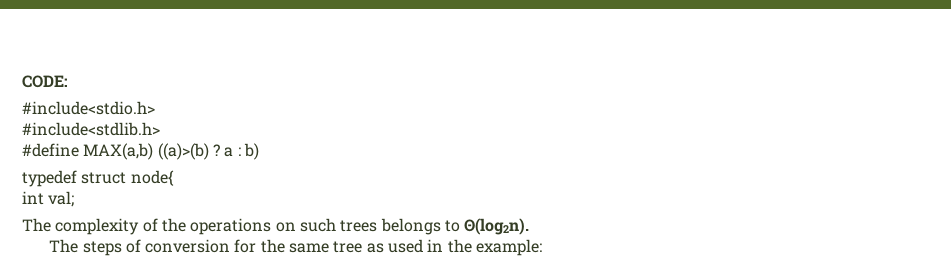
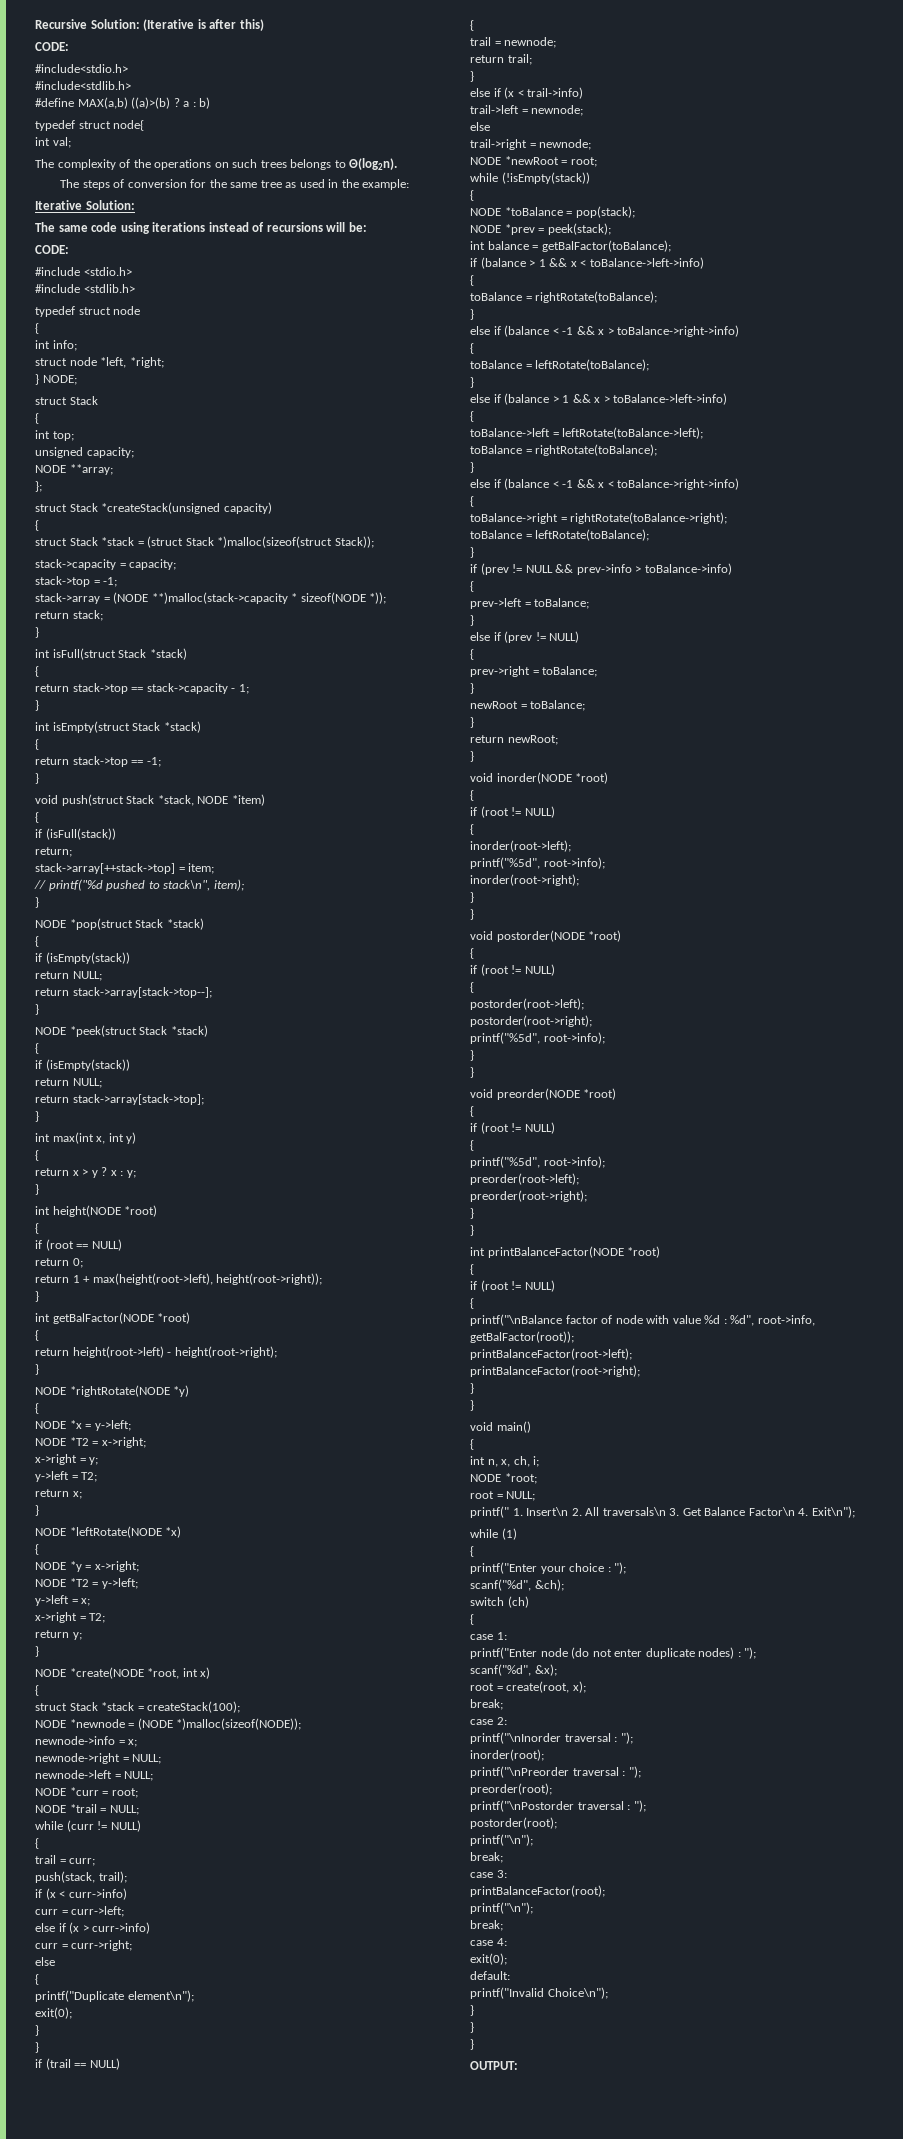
(22, 81) none -> [35,19,264,31] Recursive Solution: (Iterative is after this) //
(543, 247) none -> [35,200,135,210] [35,222,367,234] [35,245,69,254] [35,267,132,276] [35,284,135,293] [35,306,141,317] [35,323,39,334] [35,340,77,351] [35,357,164,368] [35,374,77,385] [35,396,98,405] [35,413,39,424] [35,430,74,441] [35,447,134,458] [35,464,113,475] [35,481,42,492] [35,502,272,514] [35,520,39,531] [35,536,374,548] [35,559,177,570] [35,576,118,587] [35,592,387,604] [35,610,103,621] [35,627,39,638] [35,648,187,660] [35,666,39,677] [35,683,249,694] [35,700,39,711] [35,721,201,733] [35,739,39,750] [35,756,161,767] [35,773,39,784] [35,794,265,806] [35,812,39,823] [35,828,116,840] [35,847,72,857] [35,863,215,874] [34,879,244,891] [35,897,39,908] [35,918,204,930] [35,936,39,947] [35,952,130,964] [35,971,102,981] [35,987,212,998] [35,1004,39,1015] [35,1025,208,1037] [35,1043,39,1054] [35,1059,130,1071] [35,1078,102,1088] [35,1094,204,1105] [35,1111,39,1122] [35,1132,137,1144] [35,1150,39,1161] [35,1167,136,1178] [35,1184,39,1195] [35,1205,158,1217] [35,1223,39,1234] [35,1239,122,1251] [35,1258,83,1268] [35,1273,323,1285] [35,1291,39,1302] [35,1312,191,1324] [35,1330,39,1341] [35,1346,277,1358] [35,1364,39,1375] [35,1385,190,1397] [35,1403,39,1414] [35,1420,131,1431] [35,1437,146,1448] [35,1454,99,1465] [35,1471,98,1482] [35,1489,82,1499] [35,1505,39,1516] [35,1526,182,1538] [35,1544,39,1555] [35,1561,139,1572] [35,1578,138,1589] [35,1595,91,1606] [35,1612,106,1623] [35,1630,82,1640] [35,1646,39,1657] [35,1667,211,1679] [35,1685,39,1696] [35,1701,241,1713] [35,1718,302,1730] [35,1736,138,1747] [35,1753,162,1764] [35,1770,154,1781] [35,1787,138,1798] [35,1804,139,1815] [35,1820,141,1832] [35,1838,39,1849] [35,1855,96,1866] [35,1871,127,1883] [35,1888,127,1900] [35,1906,125,1917] [35,1922,151,1934] [35,1940,133,1951] [35,1957,55,1966] [35,1974,39,1985] [35,1990,194,2002] [35,2007,72,2019] [35,2025,39,2036] [35,2042,39,2053] [35,2058,120,2070] [470,20,474,31] [470,37,557,48] [470,54,532,65] [470,71,474,82] [470,87,584,99] [470,105,584,116] [470,122,490,131] [470,139,592,150] [470,156,597,167] [470,172,590,184] [470,190,474,201] [470,206,635,218] [470,223,611,235] [470,240,671,252] [470,257,704,269] [470,275,474,286] [470,291,658,303] [470,309,474,320] [470,325,740,337] [470,343,474,354] [470,359,650,371] [470,377,474,388] [470,393,728,405] [470,411,474,422] [470,427,704,439] [470,444,658,456] [470,462,474,473] [470,478,740,490] [470,496,474,507] [470,512,728,524] [470,529,650,541] [470,547,474,558] [470,563,732,575] [470,581,474,592] [470,598,590,609] [470,615,474,626] [470,631,580,643] [470,649,474,660] [470,666,598,677] [470,683,474,694] [470,700,586,711] [470,717,474,728] [470,735,558,745] [470,751,474,762] [470,772,609,784] [470,790,474,801] [470,806,555,818] [470,824,474,835] [470,840,571,852] [470,857,605,869] [470,874,579,886] [470,892,474,903] [470,909,474,920] [470,930,622,942] [470,948,474,959] [470,964,555,976] [470,982,474,993] [470,998,584,1010] [470,1015,592,1027] [470,1032,605,1044] [470,1050,474,1061] [470,1067,474,1078] [470,1088,617,1100] [470,1106,474,1117] [470,1122,555,1134] [470,1140,474,1151] [470,1156,605,1168] [470,1173,579,1185] [470,1190,587,1202] [470,1208,474,1219] [470,1225,474,1236] [470,1246,661,1258] [470,1264,474,1275] [470,1280,555,1292] [470,1298,474,1309] [470,1314,815,1326] [470,1331,574,1343] [470,1348,632,1360] [470,1365,640,1377] [470,1383,474,1394] [470,1400,474,1411] [470,1421,531,1433] [470,1439,474,1450] [470,1456,540,1467] [470,1473,537,1484] [470,1491,536,1501] [470,1506,855,1518] [470,1528,517,1540] [470,1546,474,1557] [470,1562,627,1574] [470,1579,564,1591] [470,1596,529,1608] [470,1614,474,1625] [470,1632,507,1640] [470,1647,757,1659] [470,1664,557,1676] [470,1681,586,1693] [470,1699,503,1710] [470,1717,507,1725] [470,1732,633,1744] [470,1749,544,1761] [470,1766,641,1778] [470,1783,552,1795] [470,1800,646,1812] [470,1817,557,1829] [470,1834,533,1846] [470,1852,503,1863] [470,1870,507,1878] [470,1885,605,1897] [470,1902,533,1914] [470,1920,503,1931] [470,1938,507,1946] [470,1953,507,1965] [470,1971,510,1980] [470,1987,608,1999] [470,2005,474,2016] [470,2022,474,2033] [470,2039,474,2050] [470,2061,518,2070] // Iterative Solution: // The same code using iterations instead of recursions will be: // CODE: // #include <stdio.h> // #include <stdlib.h> // typedef struct node // { // int info; // struct node *left, *right; // } NODE; // struct Stack // { // int top; // unsigned capacity; // NODE **array; // }; // struct Stack *createStack(unsigned capacity) // { // struct Stack *stack = (struct Stack *)malloc(sizeof(struct Stack)); // stack->capacity = capacity; // stack->top = -1; // stack->array = (NODE **)malloc(stack->capacity * sizeof(NODE *)); // return stack; // } // int isFull(struct Stack *stack) // { // return stack->top == stack->capacity - 1; // } // int isEmpty(struct Stack *stack) // { // return stack->top == -1; // } // void push(struct Stack *stack, NODE *item) // { // if (isFull(stack)) // return; // stack->array[++stack->top] = item; // // printf("%d pushed to stack\n", item); // } // NODE *pop(struct Stack *stack) // { // if (isEmpty(stack)) // return NULL; // return stack->array[stack->top--]; // } // NODE *peek(struct Stack *stack) // { // if (isEmpty(stack)) // return NULL; // return stack->array[stack->top]; // } // int max(int x, int y) // { // return x > y ? x : y; // } // int height(NODE *root) // { // if (root == NULL) // return 0; // return 1 + max(height(root->left), height(root->right)); // } // int getBalFactor(NODE *root) // { // return height(root->left) - height(root->right); // } // NODE *rightRotate(NODE *y) // { // NODE *x = y->left; // NODE *T2 = x->right; // x->right = y; // y->left = T2; // return x; // } // NODE *leftRotate(NODE *x) // { // NODE *y = x->right; // NODE *T2 = y->left; // y->left = x; // x->right = T2; // return y; // } // NODE *create(NODE *root, int x) // { // struct Stack *stack = createStack(100); // NODE *newnode = (NODE *)malloc(sizeof(NODE)); // newnode->info = x; // newnode->right = NULL; // newnode->left = NULL; // NODE *curr = root; // NODE *trail = NULL; // while (curr != NULL) // { // trail = curr; // push(stack, trail); // if (x < curr->info) // curr = curr->left; // else if (x > curr->info) // curr = curr->right; // else // { // printf("Duplicate element\n"); // exit(0); // } // } // if (trail == NULL) // { // trail = newnode; // return trail; // } // else if (x < trail->info) // trail->left = newnode; // else // trail->right = newnode; // NODE *newRoot = root; // while (!isEmpty(stack)) // { // NODE *toBalance = pop(stack); // NODE *prev = peek(stack); // int balance = getBalFactor(toBalance); // if (balance > 1 && x < toBalance->left->info) // { // toBalance = rightRotate(toBalance); // } // else if (balance < -1 && x > toBalance->right->info) // { // toBalance = leftRotate(toBalance); // } // else if (balance > 1 && x > toBalance->left->info) // { // toBalance->left = leftRotate(toBalance->left); // toBalance = rightRotate(toBalance); // } // else if (balance < -1 && x < toBalance->right->info) // { // toBalance->right = rightRotate(toBalance->right); // toBalance = leftRotate(toBalance); // } // if (prev != NULL && prev->info > toBalance->info) // { // prev->left = toBalance; // } // else if (prev != NULL) // { // prev->right = toBalance; // } // newRoot = toBalance; // } // return newRoot; // } // void inorder(NODE *root) // { // if (root != NULL) // { // inorder(root->left); // printf("%5d", root->info); // inorder(root->right); // } // } // void postorder(NODE *root) // { // if (root != NULL) // { // postorder(root->left); // postorder(root->right); // printf("%5d", root->info); // } // } // void preorder(NODE *root) // { // if (root != NULL) // { // printf("%5d", root->info); // preorder(root->left); // preorder(root->right); // } // } // int printBalanceFactor(NODE *root) // { // if (root != NULL) // { // printf("\nBalance factor of node with value %d : %d", root->info, getBalFactor(root)); // printBalanceFactor(root->left); // printBalanceFactor(root->right); // } // } // void main() // { // int n, x, ch, i; // NODE *root; // root = NULL; // printf(" 1. Insert\n 2. All traversals\n 3. Get Balance Factor\n 4. Exit\n"); // while (1) // { // printf("Enter your choice : "); // scanf("%d", &ch); // switch (ch) // { // case 1: // printf("Enter node (do not enter duplicate nodes) : "); // scanf("%d", &x); // root = create(root, x); // break; // case 2: // printf("\nInorder traversal : "); // inorder(root); // printf("\nPreorder traversal : "); // preorder(root); // printf("\nPostorder traversal : "); // postorder(root); // printf("\n"); // break; // case 3: // printBalanceFactor(root); // printf("\n"); // break; // case 4: // exit(0); // default: // printf("Invalid Choice\n"); // } // } // } // OUTPUT:

